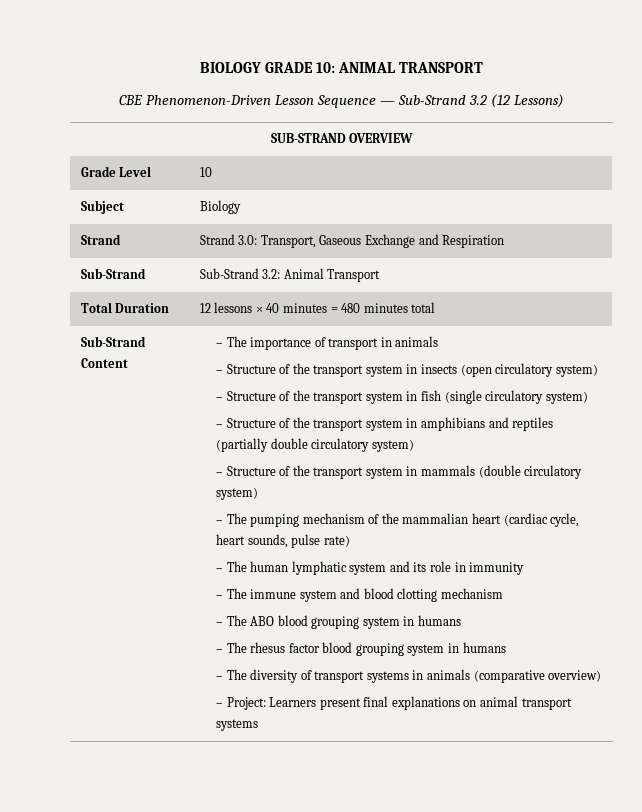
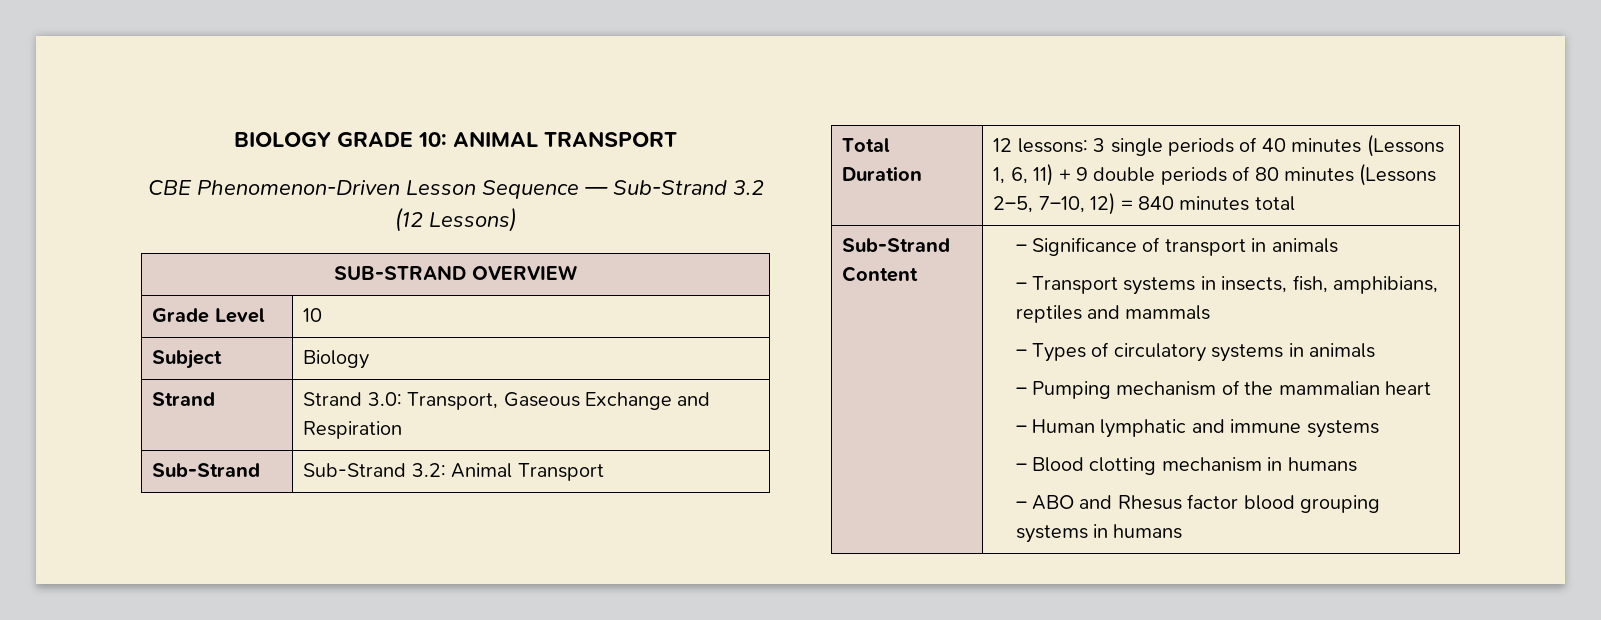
[214,302,361,313] lessons × 40 minutes = 480 -> [1017,134,1444,157] [993,163,1437,186] [993,192,1175,215] lessons: 3 single periods of 40 minutes (Lessons 1, 6, 11) + 9 double periods of 80 minutes (Lessons 2–5, 7–10, 12) = 840
[226,336,312,350] The importance -> [1032,237,1138,256] Significance
[226,363,598,377] [216,390,588,404] [216,417,554,431] [216,438,414,452] [216,465,583,479] [216,487,259,500] [216,513,300,527] Structure of the transport system in insects (open circulatory system) // – Structure of the transport system in fish (single circulatory system) // – Structure of the transport system in amphibians and reptiles (partially double circulatory system) // – Structure of the transport system in mammals (double circulatory system) // – The pumping -> [1032,275,1439,295] [1015,305,1211,323] [1015,342,1376,362] [1015,381,1112,399] Transport systems in insects, fish, amphibians, reptiles and mammals // – Types of circulatory systems in animals // – Pumping
[503,513,580,527] [216,534,350,548] [216,561,525,575] [216,588,503,602] [216,615,461,629] [216,642,286,653] (cardiac cycle, heart sounds, pulse rate) // – The human lymphatic system and its role in immunity // – The immune system and blood clotting mechanism // – The ABO blood grouping system in humans // – The rhesus -> [1015,419,1379,438] [1015,457,1357,475] [1015,495,1182,510] // – Human lymphatic and immune systems // – Blood clotting mechanism in humans // – ABO and Rhesus
[407,642,506,656] [216,669,602,683] [216,696,572,710] [216,719,259,731] system in humans // – The diversity of transport systems in animals (comparative overview) // – Project: Learners present final explanations on animal transport systems -> [1015,524,1183,543] systems in humans

